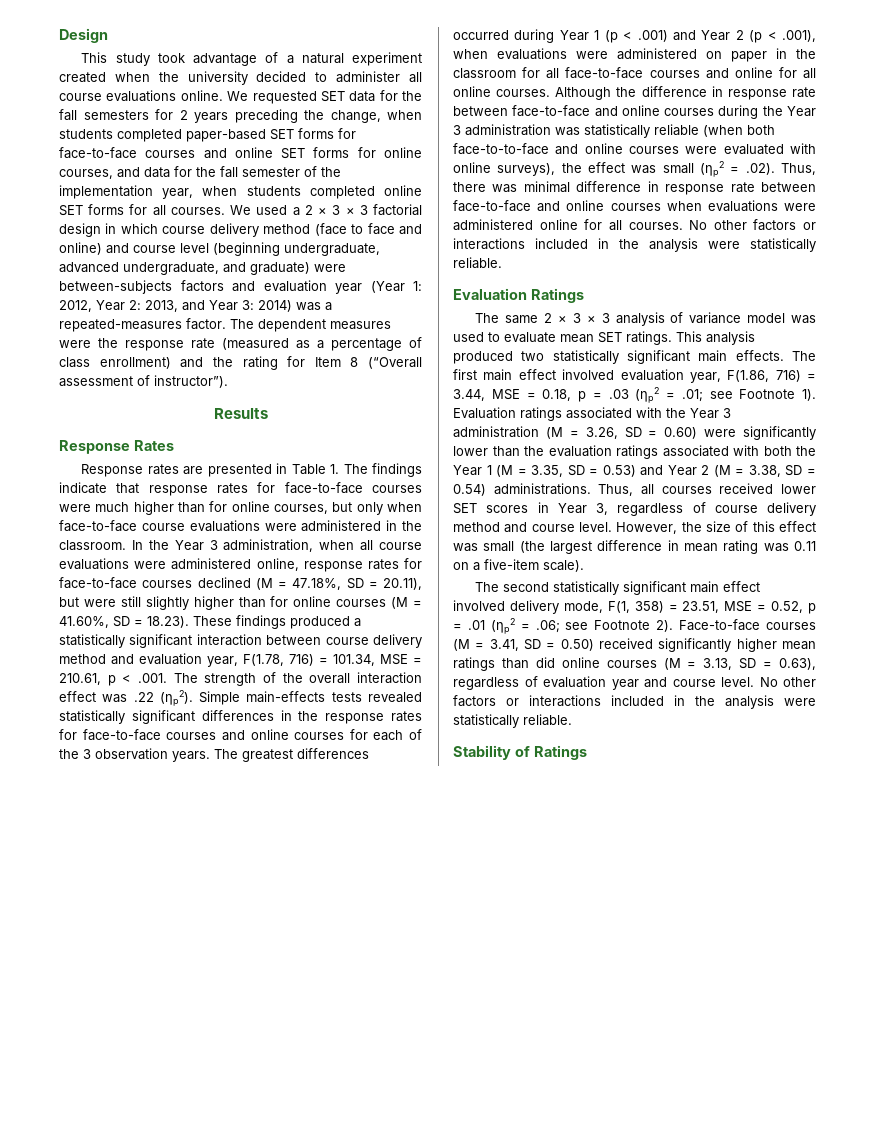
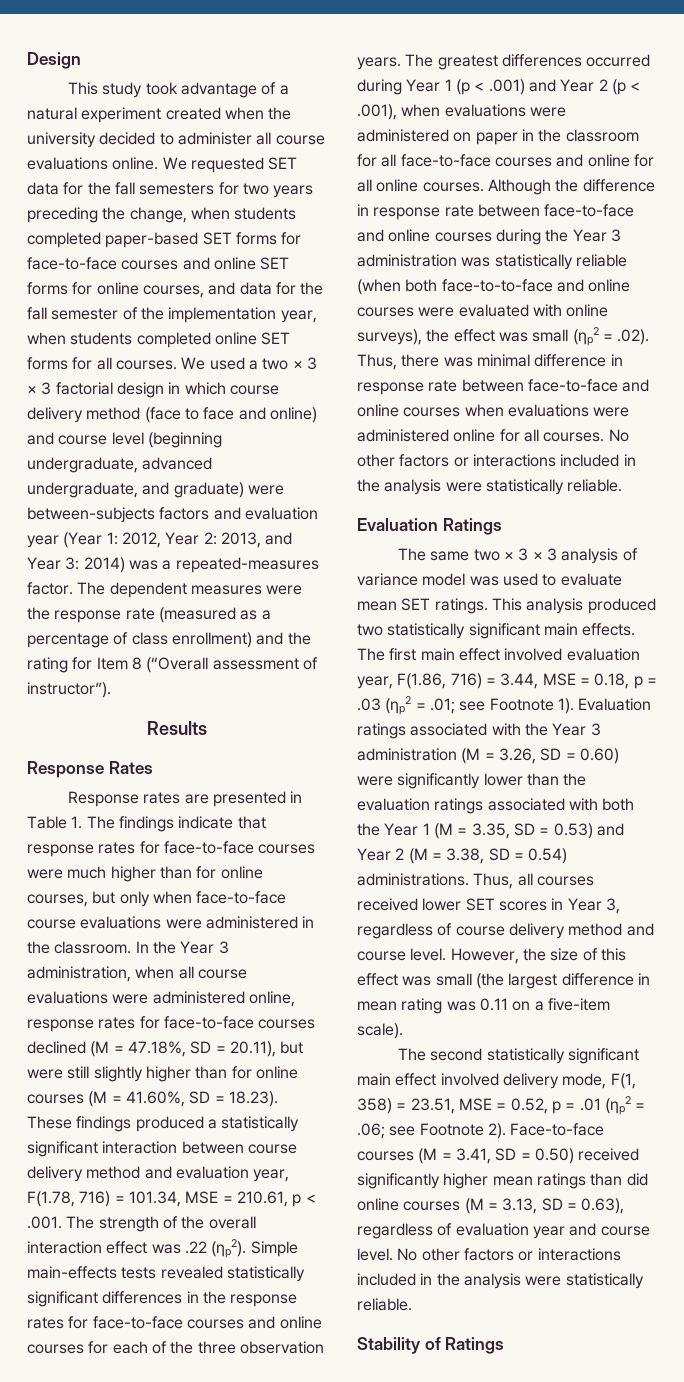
[179,110,188,120] 2 -> [242,183,269,195] two
[304,205,313,215] 2 -> [262,358,289,370] two
[83,749,91,759] 3 -> [197,1341,236,1354] three
[544,313,553,323] 2 -> [473,549,500,561] two

